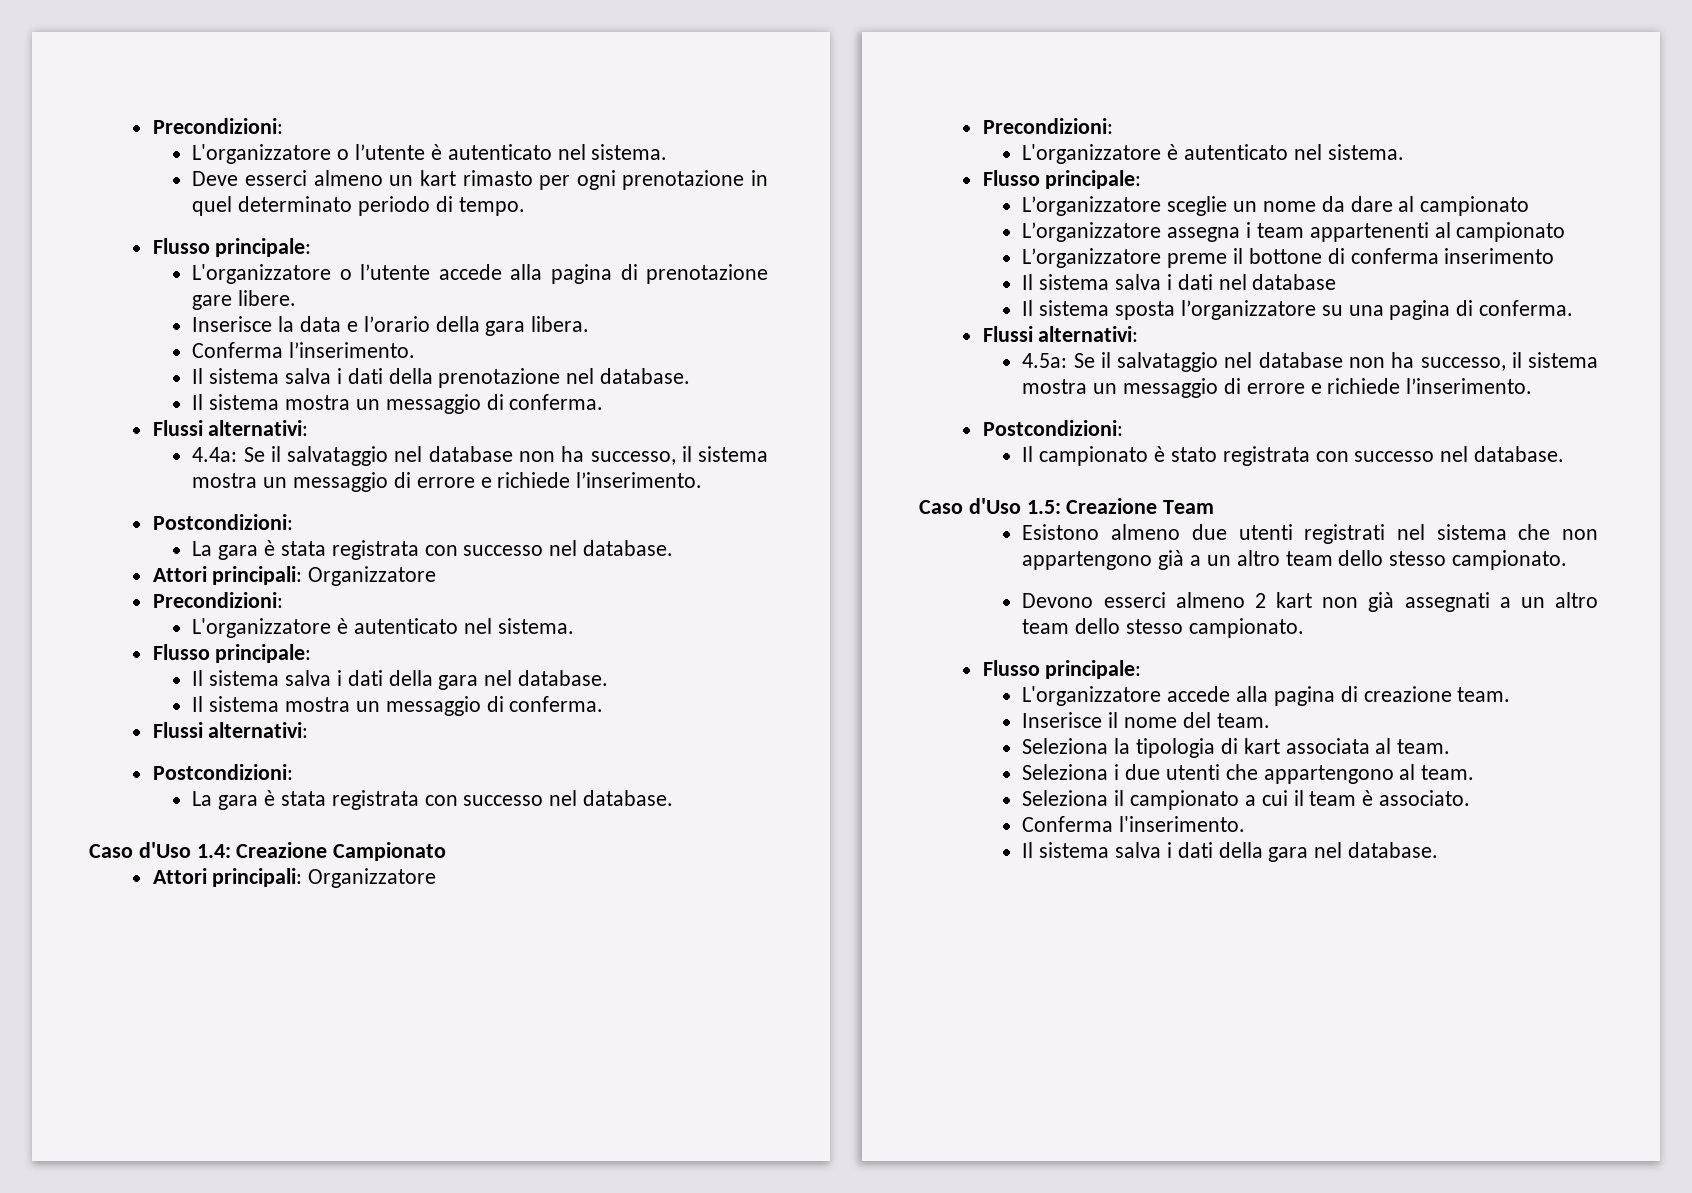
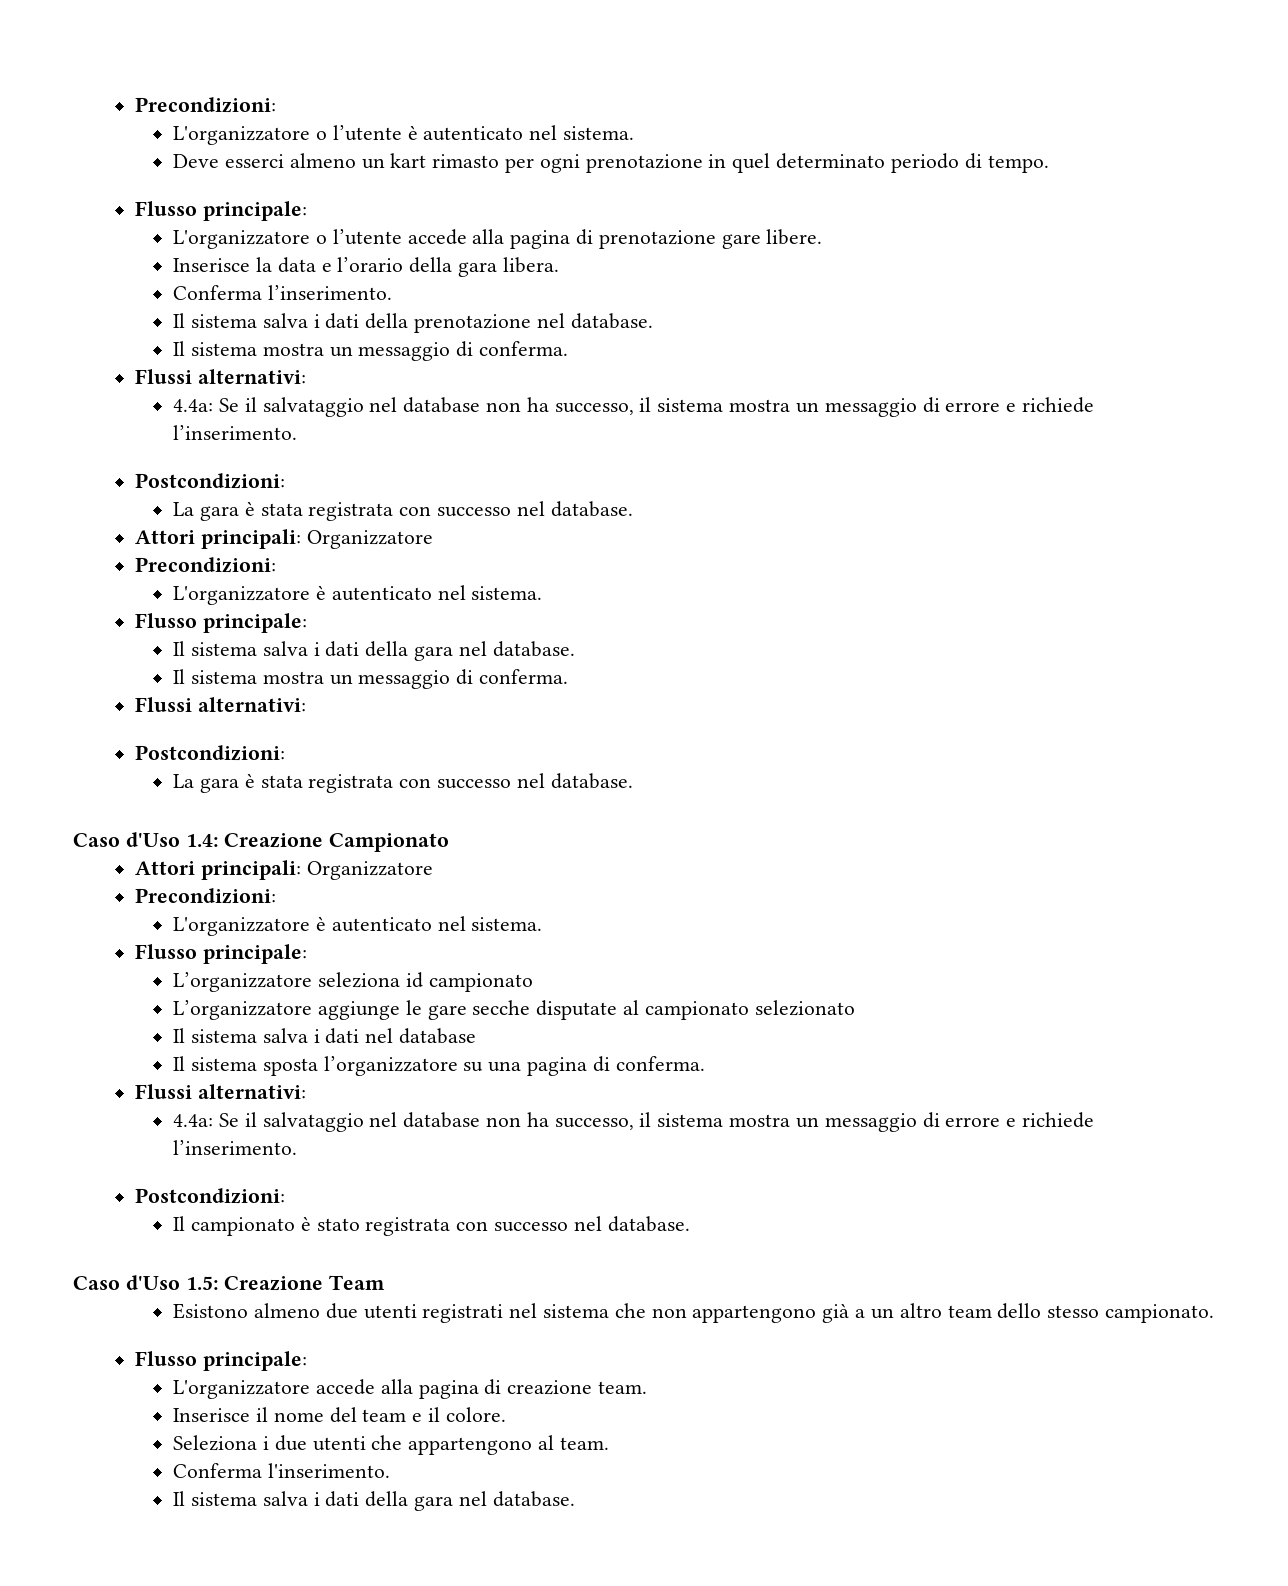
[1167,196,1530,216] [1022,222,1566,242] [1022,248,1555,268] sceglie un nome da dare al campionato // L’organizzatore assegna i team appartenenti al campionato // L’organizzatore preme il bottone di conferma inserimento -> [318,972,533,992] [173,1000,855,1020] seleziona id campionato // L’organizzatore aggiunge le gare secche disputate al campionato selezionato
[1022,353,1068,368] 4.5a: -> [173,1114,214,1127] 4.4a:
[1022,592,1598,612] [1022,618,1304,638] // Devono esserci almeno 2 kart non già assegnati a un altro team dello stesso campionato. -> (1214, 1313) none
[1216,713,1270,728] [1022,738,1451,758] team. // Seleziona la tipologia di kart associata al team. -> [362,1407,506,1422] team e il colore.
[1022,790,1470,810] // Seleziona il campionato a cui il team è associato. -> (609, 1443) none

